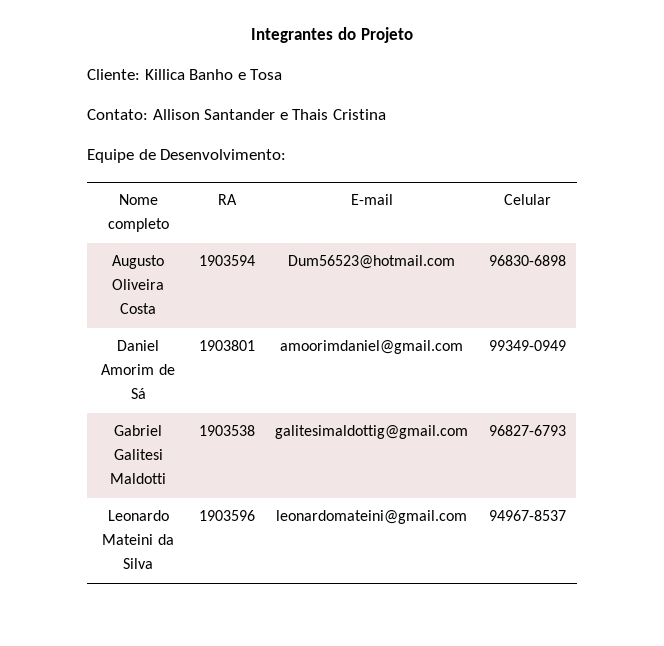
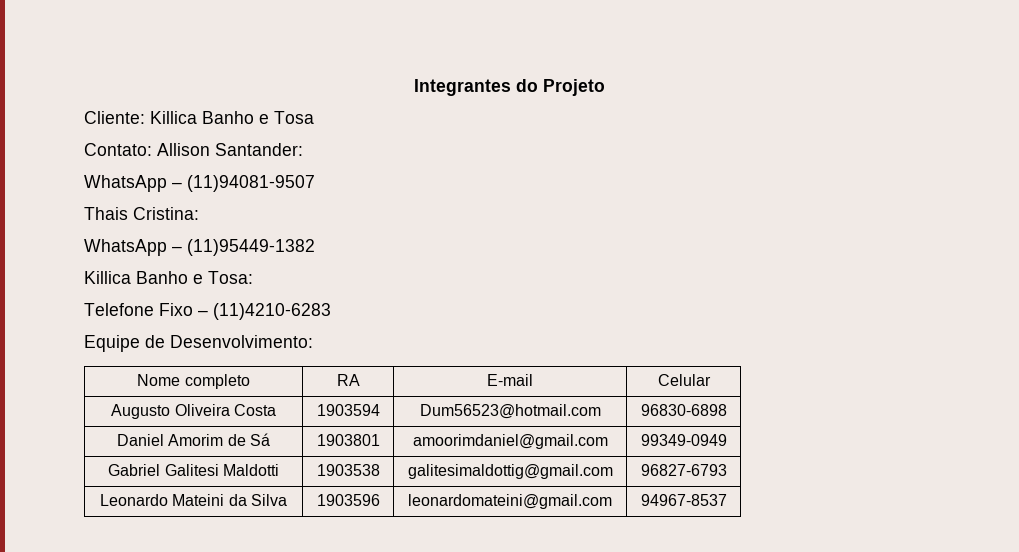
[204,109,386,120] Santander e Thais Cristina -> [215,143,303,156] [84,175,315,192] [84,207,199,220] [84,239,315,256] [84,271,253,284] [84,303,331,320] Santander: // WhatsApp – (11)94081-9507 // Thais Cristina: // WhatsApp – (11)95449-1382 // Killica Banho e Tosa: // Telefone Fixo – (11)4210-6283

